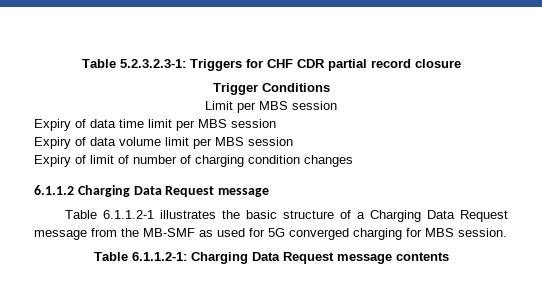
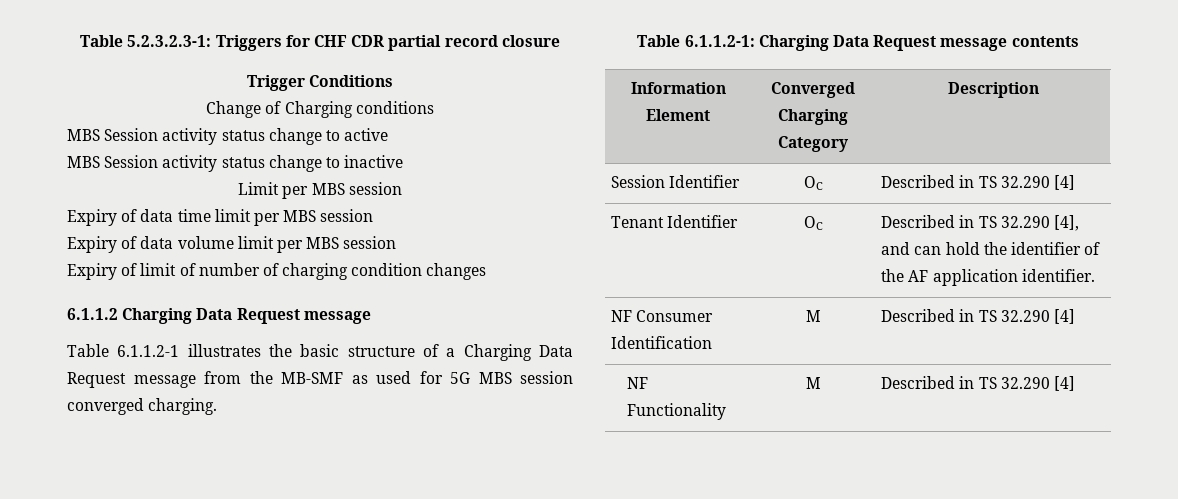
(330, 87) none -> [206,101,434,118] [67,128,389,145] [67,155,404,172] // Change of Charging conditions // MBS Session activity status change to active // MBS Session activity status change to inactive
[289,228,507,240] converged charging for MBS session. -> [478,371,573,384] [67,398,218,415] MBS session converged charging.
(449, 256) none -> [630,82,726,94] [646,109,710,121] [771,82,855,98] [778,109,848,125] [778,136,848,152] [947,82,1039,98] [611,175,741,188] [803,176,823,190] [881,175,1076,190] [611,215,739,228] [803,216,823,230] [881,215,1080,231] [881,242,1101,255] [881,269,1095,286] [611,310,714,322] [611,336,713,349] [805,310,821,322] [881,309,1076,324] [627,377,649,389] [627,403,727,420] [805,377,821,389] [881,376,1076,391] // Information Element | Converged Charging Category | Description // Session Identifier | OC | Described in TS 32.290 [4] // Tenant Identifier | OC | Described in TS 32.290 [4], and can hold the identifier of the AF application identifier. // NF Consumer Identification | M | Described in TS 32.290 [4] // NF Functionality | M | Described in TS 32.290 [4]

